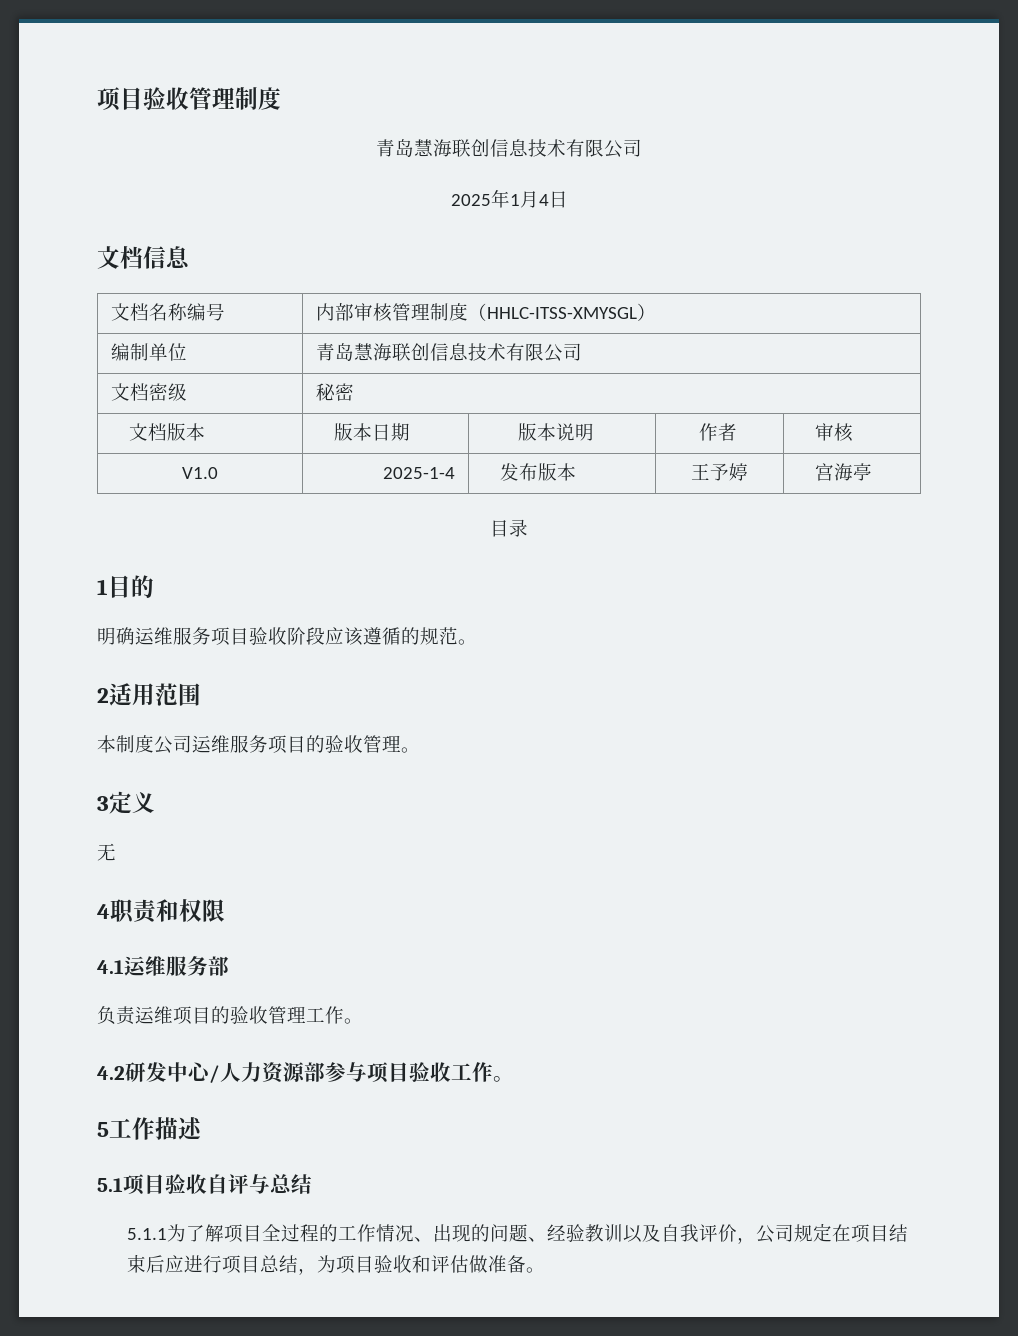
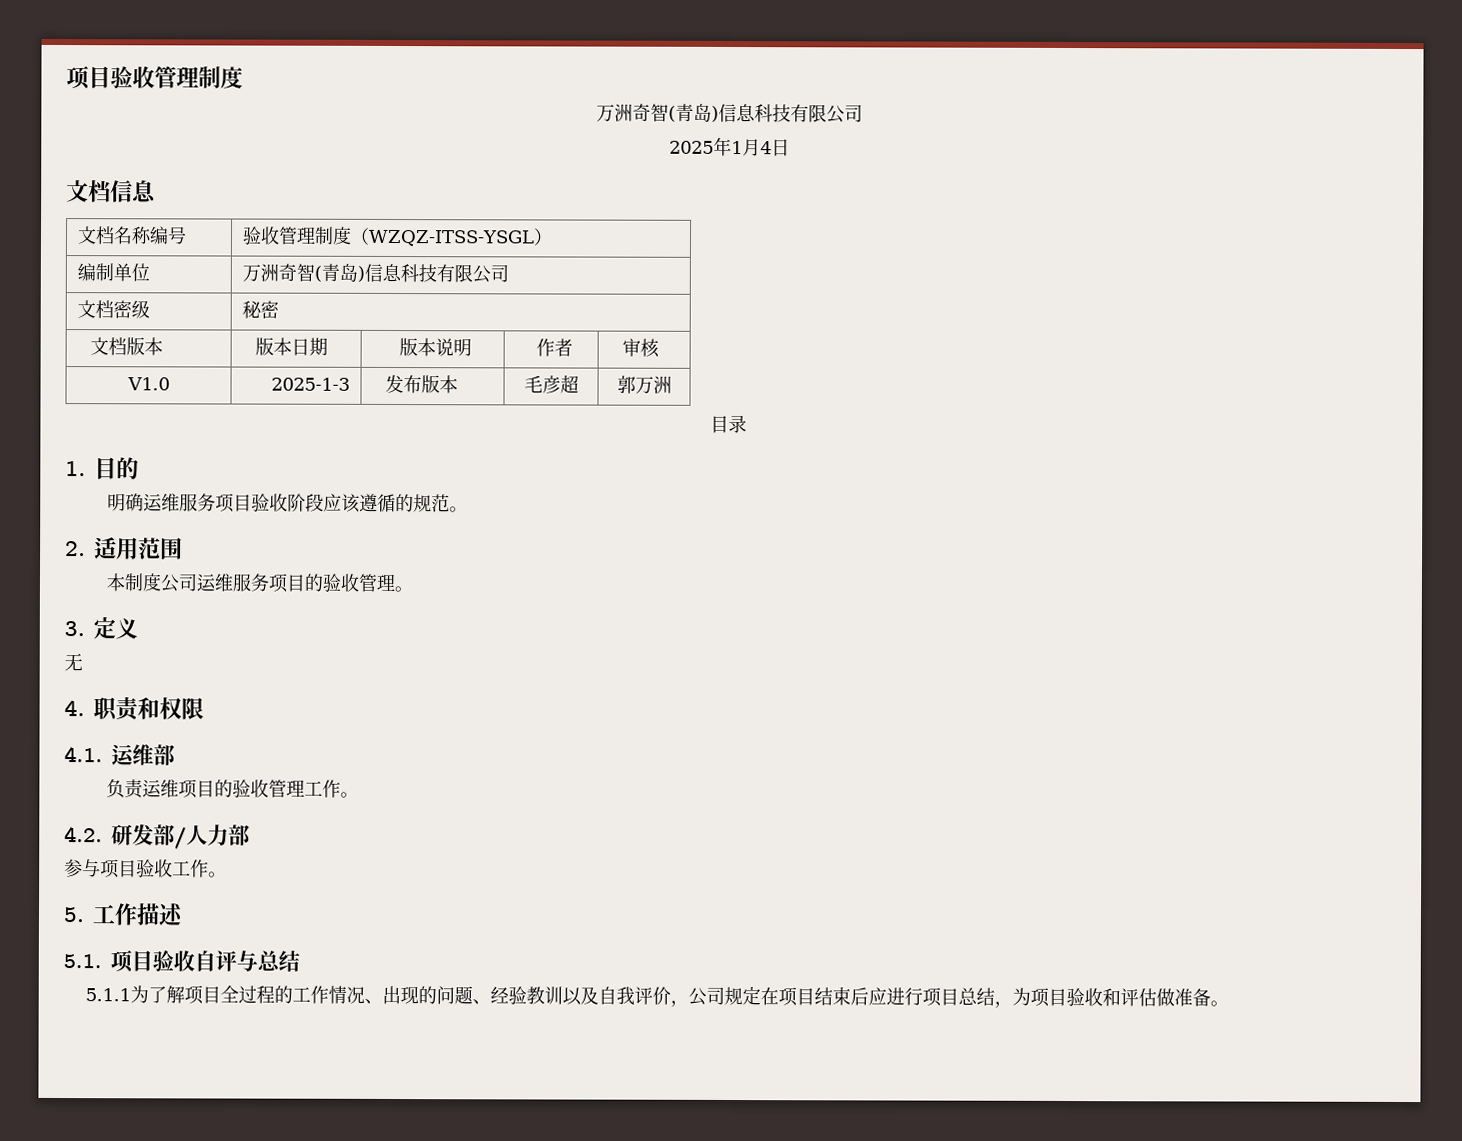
[376,139,566,157] 青岛慧海联创信息技术 -> [596,103,791,123] 万洲奇智(青岛)信息科技
[315,303,392,322] 内部审核 -> [242,226,281,245] 验收
[486,307,637,319] HHLC-ITSS-XMYSGL -> [368,229,536,247] WZQZ-ITSS-YSGL
[315,343,506,361] 青岛慧海联创信息技术 -> [242,263,438,283] 万洲奇智(青岛)信息科技
[383,467,456,479] 2025-1-4 -> [270,377,350,391] 2025-1-3
[691,463,748,481] [814,463,872,481] 王予婷 | 宫海亭 -> [523,374,579,394] [616,375,672,394] 毛彦超 | 郭万洲
[97,579,108,595] 1 -> [65,461,86,477] 1.
[97,688,109,703] 2 -> [65,541,86,557] 2.
[97,796,109,811] 3 -> [64,621,85,637] 3.
[97,904,110,919] 4 -> [64,700,85,717] 4.
[97,956,208,976] 4.1运维服务 -> [64,744,154,766] 4.1.运维
[97,1062,212,1082] 4.2研发中心 -> [64,824,175,846] 4.2.研发部
[262,1062,325,1084] 资源部 -> [228,824,250,846] 部 //
[97,1122,109,1137] 5 -> [63,907,84,923] 5.
[97,1178,123,1192] 5.1 -> [63,954,102,969] 5.1.

